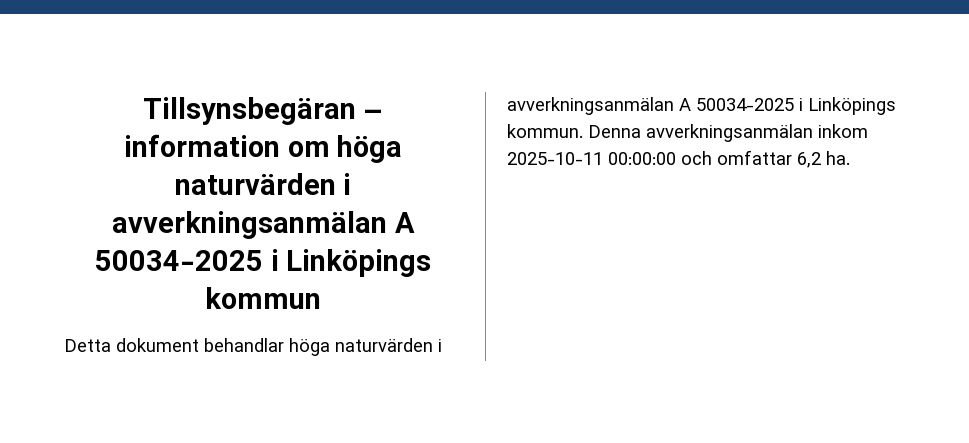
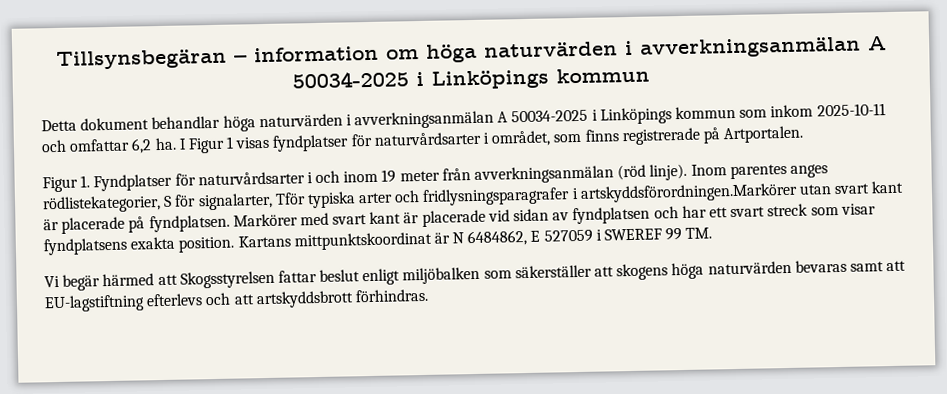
[507,124,813,142] kommun. Denna avverkningsanmälan -> [675,105,768,120] kommun som
[608,152,676,165] 00:00:00 -> (886, 110) none
(850, 158) none -> [178,125,804,154] [42,163,828,193] [42,180,904,214] [43,203,876,234] [43,227,713,256] [44,259,907,291] [44,288,428,313] I Figur 1 visas fyndplatser för naturvårdsarter i området, som finns registrerade på Artportalen. // Figur 1. Fyndplatser för naturvårdsarter i och inom 19 meter från avverkningsanmälan (röd linje). Inom parentes anges rödlistekategorier, S för signalarter, Tför typiska arter och fridlysningsparagrafer i artskyddsförordningen.Markörer utan svart kant är placerade på fyndplatsen. Markörer med svart kant är placerade vid sidan av fyndplatsen och har ett svart streck som visar fyndplatsens exakta position. Kartans mittpunktskoordinat är N 6484862, E 527059 i SWEREF 99 TM. // Vi begär härmed att Skogsstyrelsen fattar beslut enligt miljöbalken som säkerställer att skogens höga naturvärden bevaras samt att EU-lagstiftning efterlevs och att artskyddsbrott förhindras.

